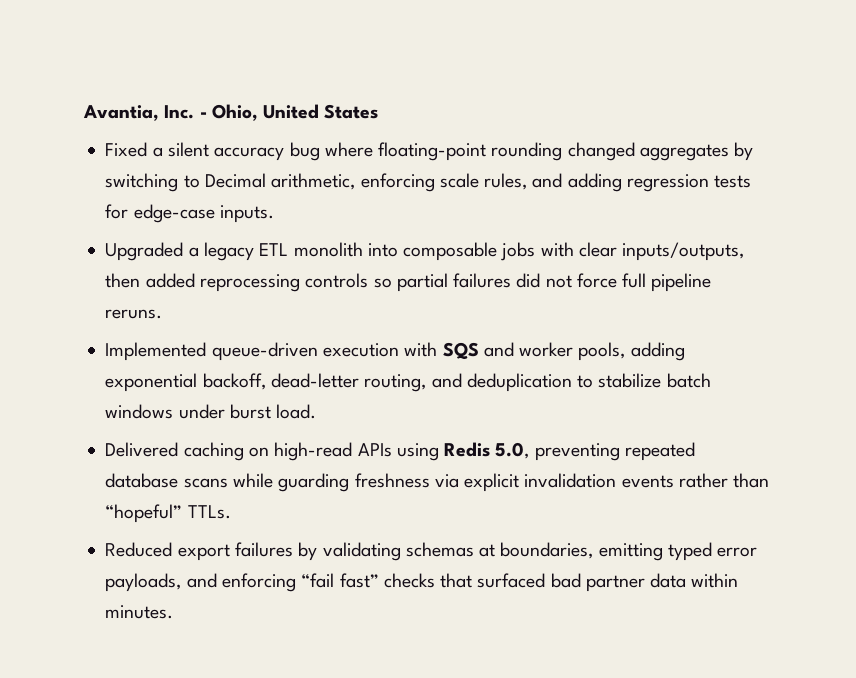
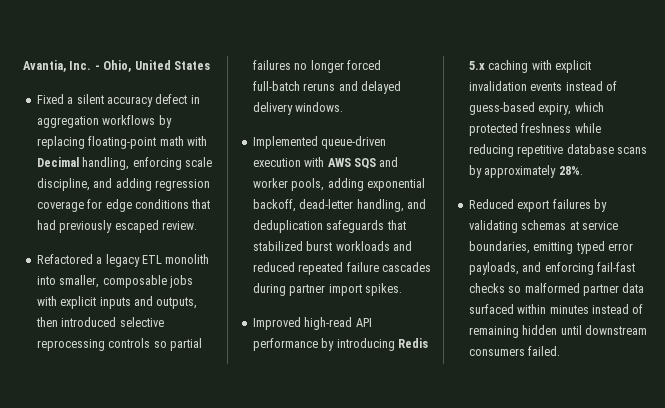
[289,142,754,161] [105,173,356,192] bug where floating-point rounding changed aggregates by switching to Decimal arithmetic, -> [155,94,200,104] [36,115,172,128] [36,136,207,149] [36,157,130,170] defect in aggregation workflows by replacing floating-point math with Decimal handling,
[484,173,528,190] rules, -> [36,178,90,191] discipline,
[714,175,752,188] [105,204,274,223] [105,242,184,261] tests for edge-case inputs. // Upgraded -> [36,199,211,212] [36,220,197,233] [36,254,93,264] coverage for edge conditions that had previously escaped review. // Refactored
(398, 250) none -> [59,275,100,288] smaller,
[578,242,745,261] [105,273,195,288] clear inputs/outputs, then added -> [60,296,198,309] [35,317,164,327] explicit inputs and outputs, then introduced selective
[516,273,712,292] [105,309,163,319] did not force full pipeline reruns. -> [294,60,381,73] [252,81,401,94] [252,102,344,115] no longer forced full-batch reruns and delayed delivery windows.
(438, 349) none -> [327,158,351,167] AWS
[364,374,427,392] routing, -> [356,199,404,212] handling,
[577,373,711,388] [105,404,317,419] [105,442,695,461] [105,473,770,492] [105,504,231,523] to stabilize batch windows under burst load. // Delivered caching on high-read APIs using Redis 5.0, preventing repeated database scans while guarding freshness via explicit invalidation events rather than “hopeful” TTLs. -> [326,220,406,233] [252,241,412,251] [252,262,431,275] [252,283,402,296] [252,317,372,330] [252,338,428,351] [468,60,591,73] [468,81,617,91] [468,102,604,115] [468,123,601,136] [468,144,647,157] [468,165,583,178] safeguards that stabilized burst workloads and reduced repeated failure cascades during partner import spikes. // Improved high-read API performance by introducing Redis 5.x caching with explicit invalidation events instead of guess-based expiry, which protected freshness while reducing repetitive database scans by approximately 28%.
(496, 550) none -> [581,221,618,230] service
[301,573,739,592] [105,605,174,619] “fail fast” checks that surfaced bad partner data within minutes. -> [596,262,635,272] [468,283,645,296] [468,304,644,314] [468,325,647,338] [468,346,561,356] fail-fast checks so malformed partner data surfaced within minutes instead of remaining hidden until downstream consumers failed.

